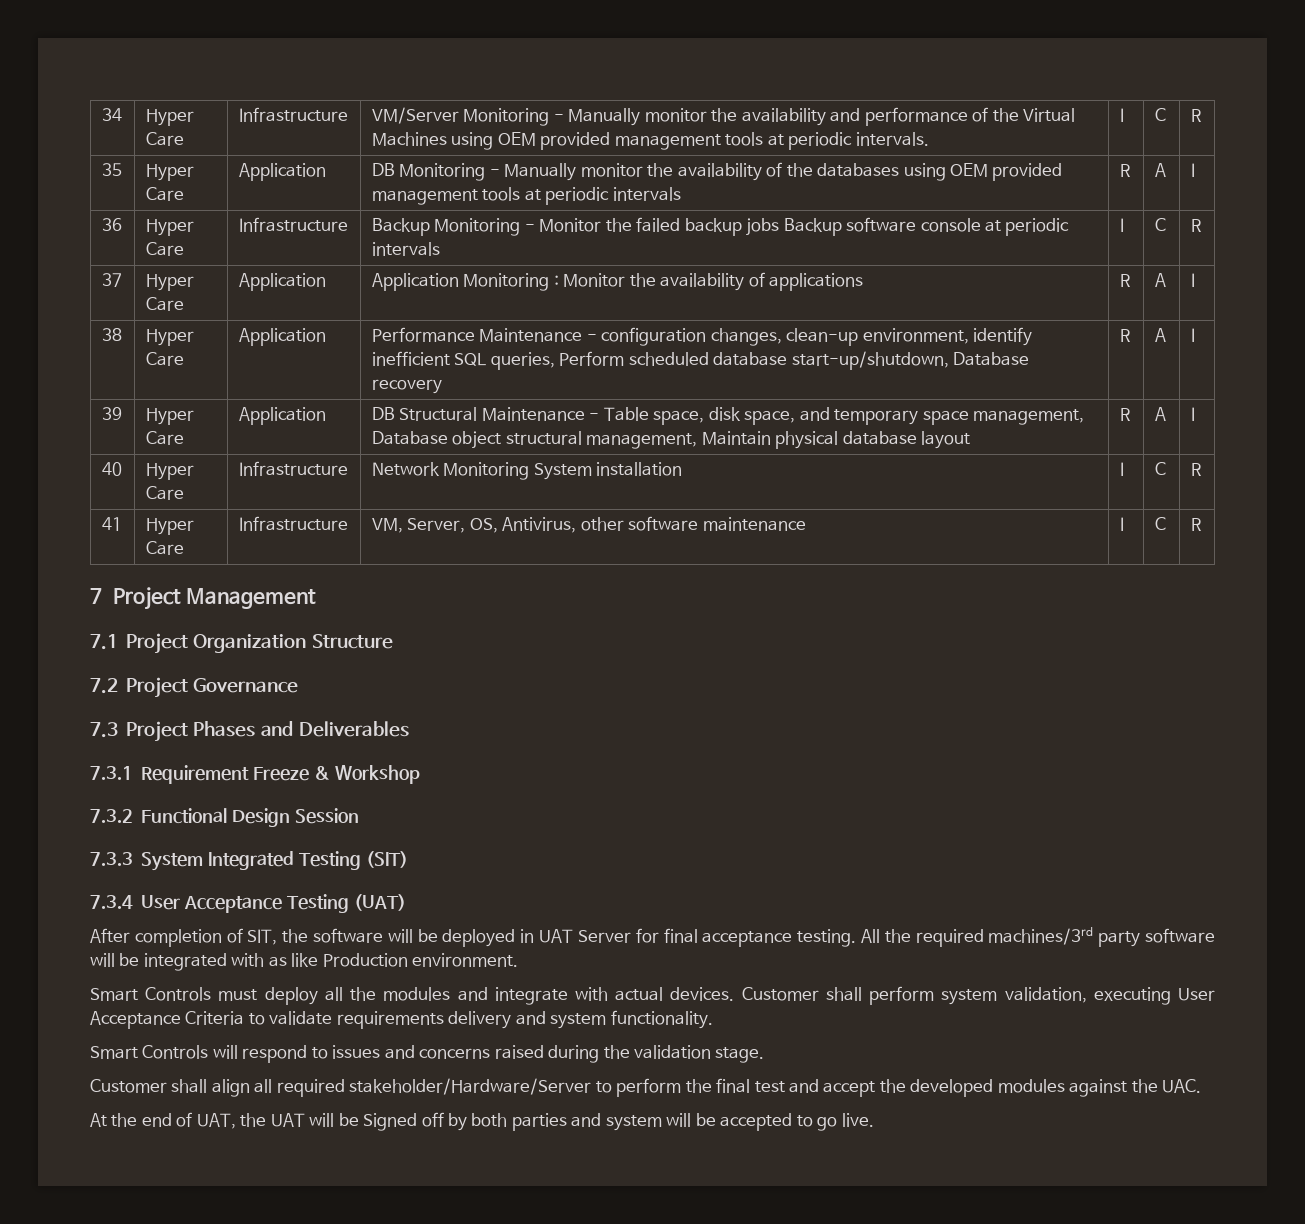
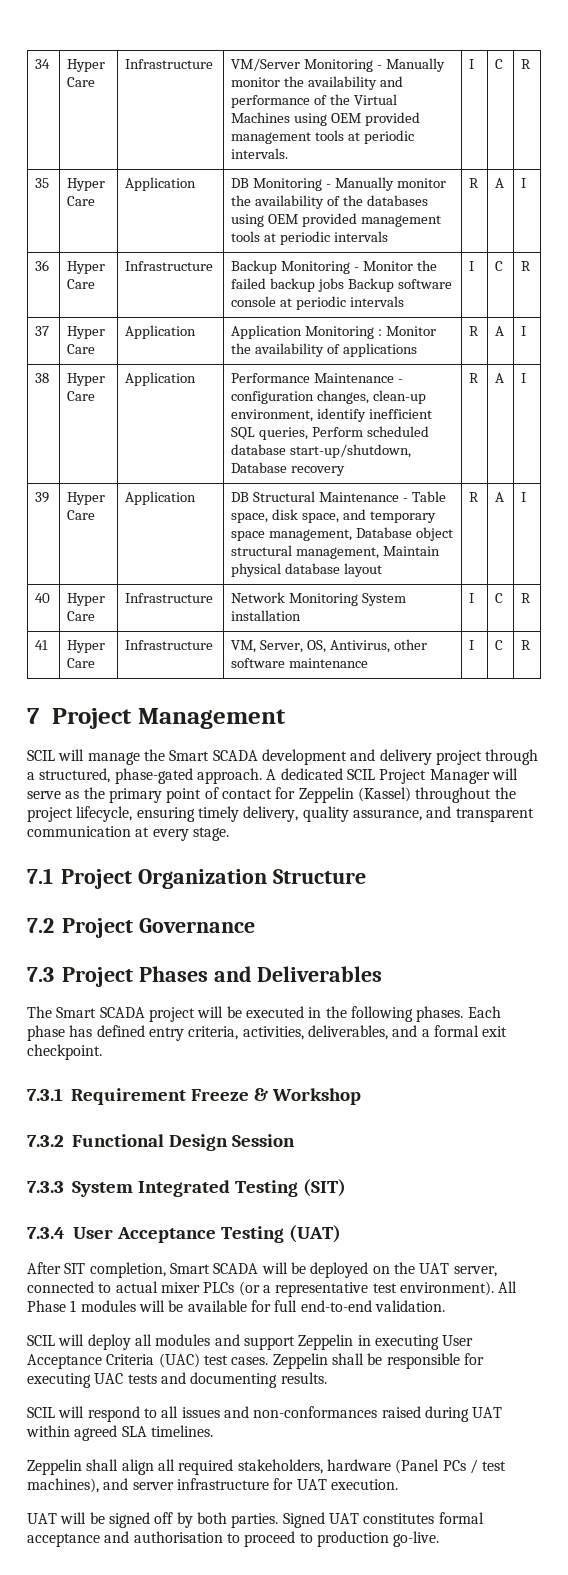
(317, 598) none -> [27,749,539,765] [27,768,518,784] [27,787,516,803] [27,806,534,822] [27,826,229,841] // SCIL will manage the Smart SCADA development and delivery project through a structured, phase-gated approach. A dedicated SCIL Project Manager will serve as the primary point of contact for Zeppelin (Kassel) throughout the project lifecycle, ensuring timely delivery, quality assurance, and transparent communication at every stage.
(409, 729) none -> [27,1006,501,1022] [27,1025,508,1041] [27,1044,102,1060] // The Smart SCADA project will be executed in the following phases. Each phase has defined entry criteria, activities, deliverables, and a formal exit checkpoint.
[134,927,1216,947] [90,953,519,971] [90,987,258,1001] completion of SIT, the software will be deployed in UAT Server for final acceptance testing. All the required machines/3rd party software will be integrated with as like Production environment. // Smart Controls must -> [64,1262,497,1278] [27,1281,518,1297] [27,1300,445,1312] [27,1334,85,1346] SIT completion, Smart SCADA will be deployed on the UAT server, connected to actual mixer PLCs (or a representative test environment). All Phase 1 modules will be available for full end-to-end validation. // SCIL will
[350,987,377,1001] the -> (152, 1340) none
[494,986,1216,1005] [90,1010,713,1029] [90,1045,209,1059] integrate with actual devices. Customer shall perform system validation, executing User Acceptance Criteria to validate requirements delivery and system functionality. // Smart Controls -> [243,1334,474,1350] [27,1353,484,1369] [27,1372,327,1388] [27,1407,55,1418] support Zeppelin in executing User Acceptance Criteria (UAC) test cases. Zeppelin shall be responsible for executing UAC tests and documenting results. // SCIL
(328, 1053) none -> [161,1406,179,1418] all
[419,1048,491,1059] concerns -> [253,1406,378,1418] non-conformances
[603,1045,765,1063] [90,1078,1202,1097] [90,1112,267,1129] the validation stage. // Customer shall align all required stakeholder/Hardware/Server to perform the final test and accept the developed modules against the UAC. // At the end of UAT, the -> [472,1407,503,1418] [26,1425,213,1441] [27,1459,507,1475] [27,1478,398,1493] UAT within agreed SLA timelines. // Zeppelin shall align all required stakeholders, hardware (Panel PCs / test machines), and server infrastructure for UAT execution. //
[363,1113,418,1131] Signed -> [108,1512,150,1528] signed
[511,1113,874,1131] parties and system will be accepted to go live. -> [231,1512,484,1528] [27,1531,440,1547] parties. Signed UAT constitutes formal acceptance and authorisation to proceed to production go-live.

